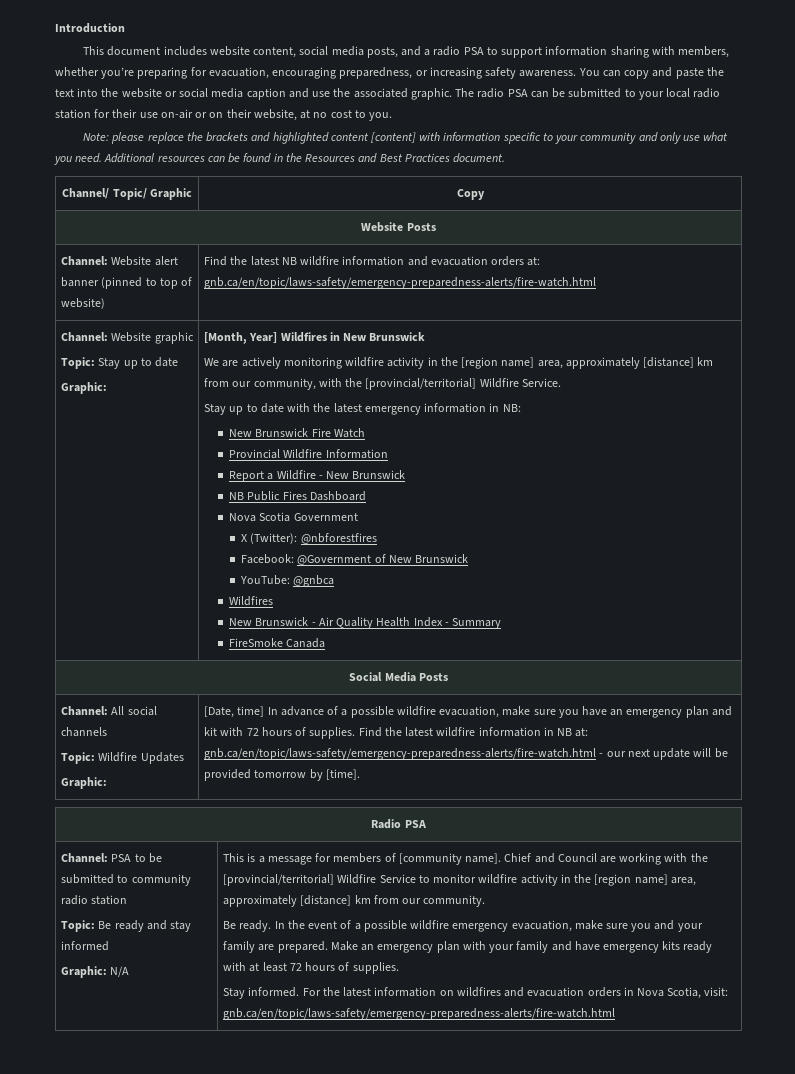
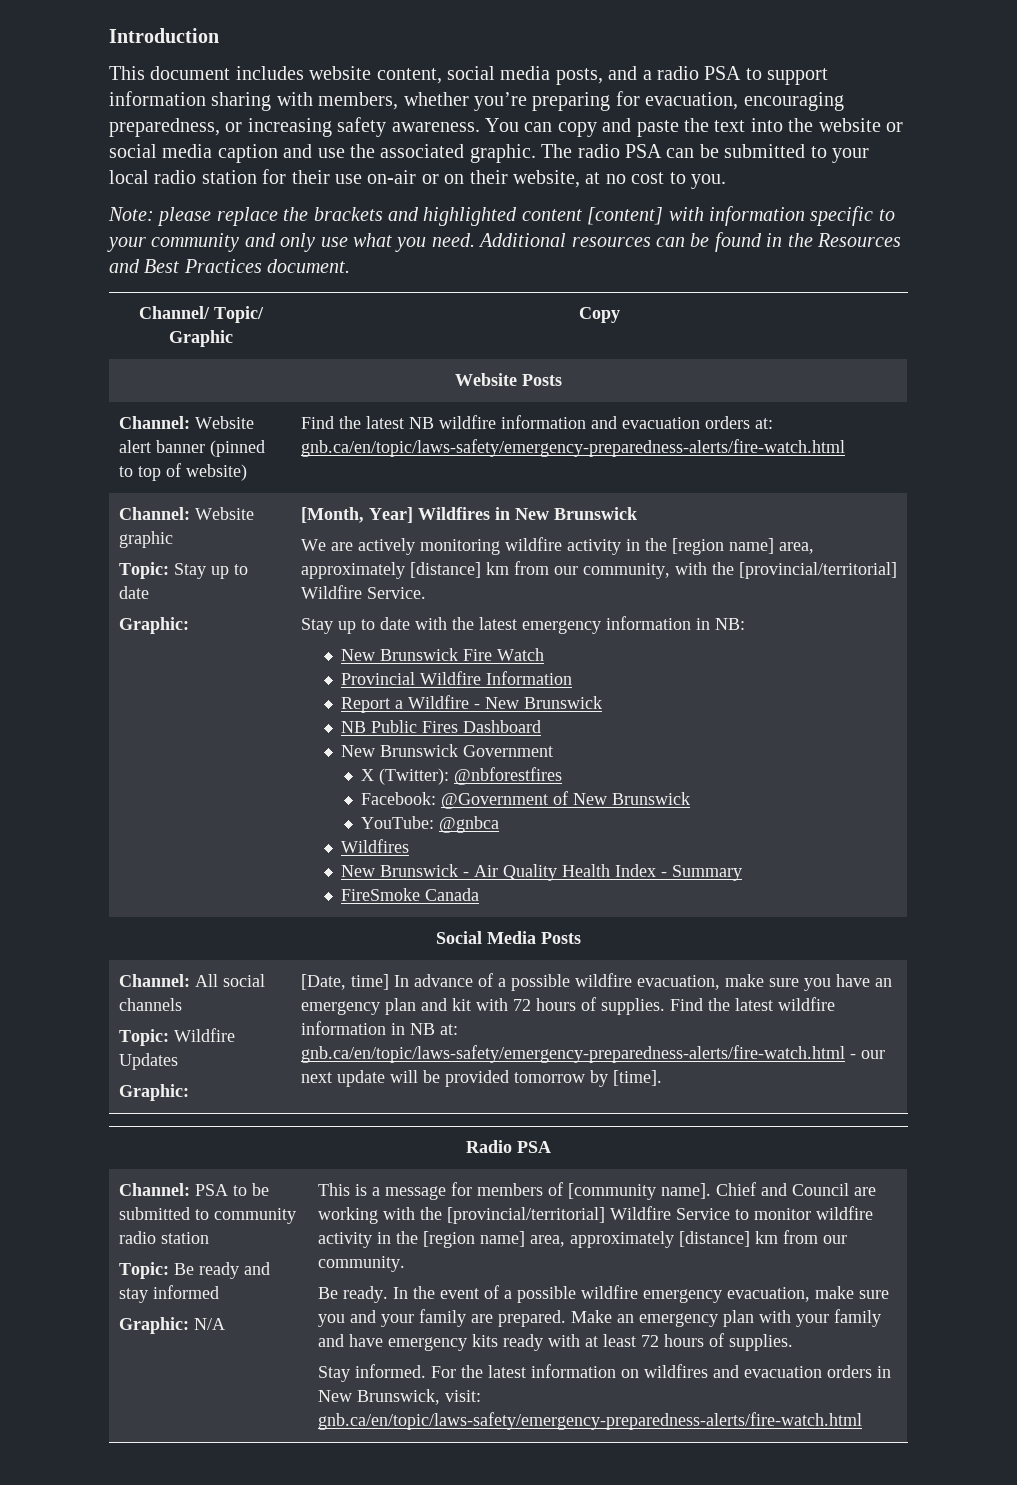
[229,512,291,522] Nova Scotia -> [341,744,459,757] New Brunswick
[637,987,702,999] Nova Scotia, -> [318,1389,441,1405] New Brunswick,

